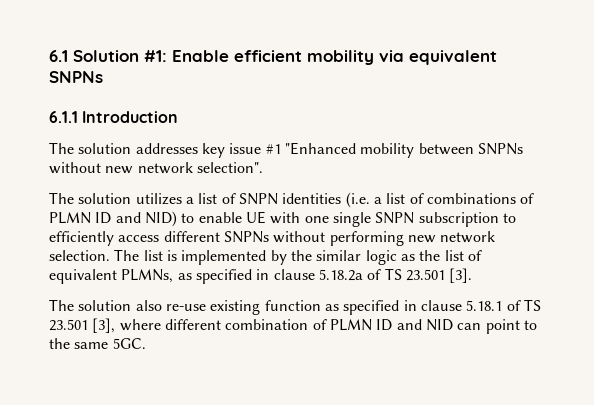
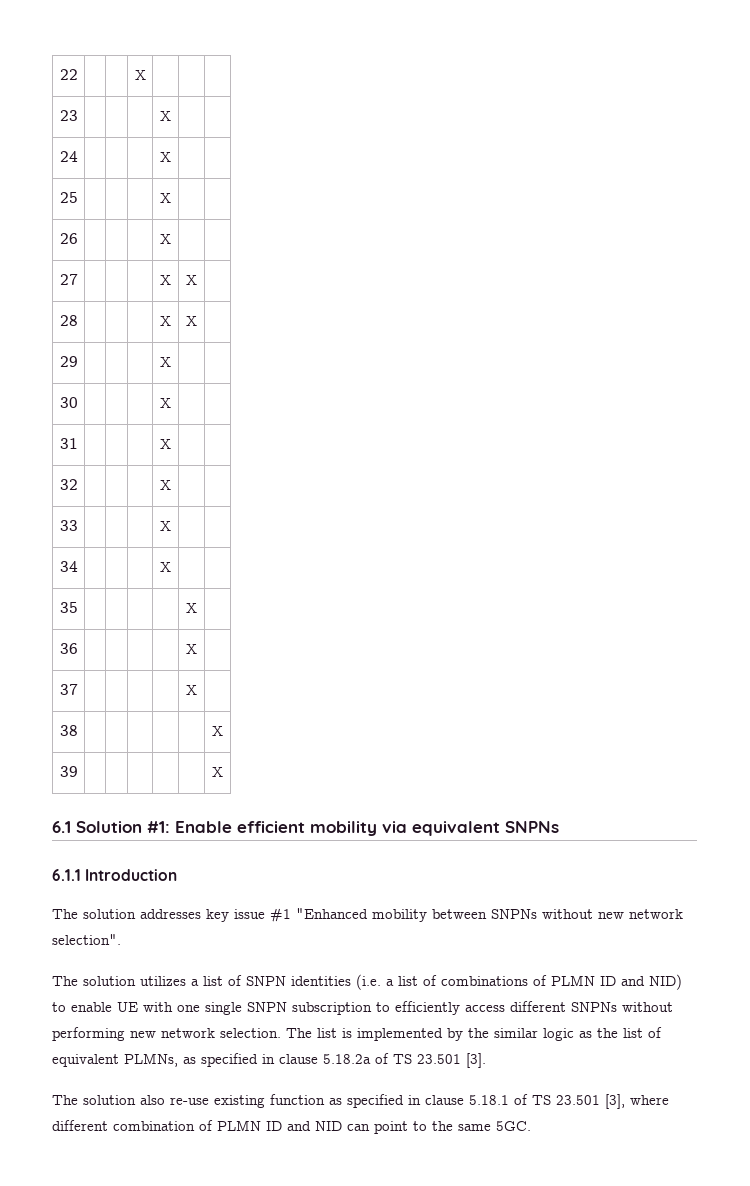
(49, 56) none -> [59,69,78,80] [134,70,146,80] [59,110,78,121] [160,111,171,121] [59,151,78,162] [160,152,171,162] [59,192,78,203] [160,193,171,203] [59,233,78,244] [160,234,171,244] [59,274,78,285] [160,275,171,285] [186,275,197,285] [59,315,78,326] [160,316,171,326] [186,316,197,326] [59,356,78,367] [160,357,171,367] [59,397,78,408] [160,398,171,408] [59,438,78,449] [160,439,171,449] [59,479,78,490] [160,480,171,490] [59,520,78,531] [160,521,171,531] [59,561,78,572] [160,562,171,572] [59,602,78,613] [186,603,197,613] [59,643,78,654] [186,644,197,654] [59,684,78,695] [186,685,197,695] [59,725,78,736] [212,726,223,736] [59,766,78,777] [212,767,223,777] 22 | | | X | | | // 23 | | | | X | | // 24 | | | | X | | // 25 | | | | X | | // 26 | | | | X | | // 27 | | | | X | X | // 28 | | | | X | X | // 29 | | | | X | | // 30 | | | | X | | // 31 | | | | X | | // 32 | | | | X | | // 33 | | | | X | | // 34 | | | | X | | // 35 | | | | | X | // 36 | | | | | X | // 37 | | | | | X | // 38 | | | | | | X // 39 | | | | | | X //

